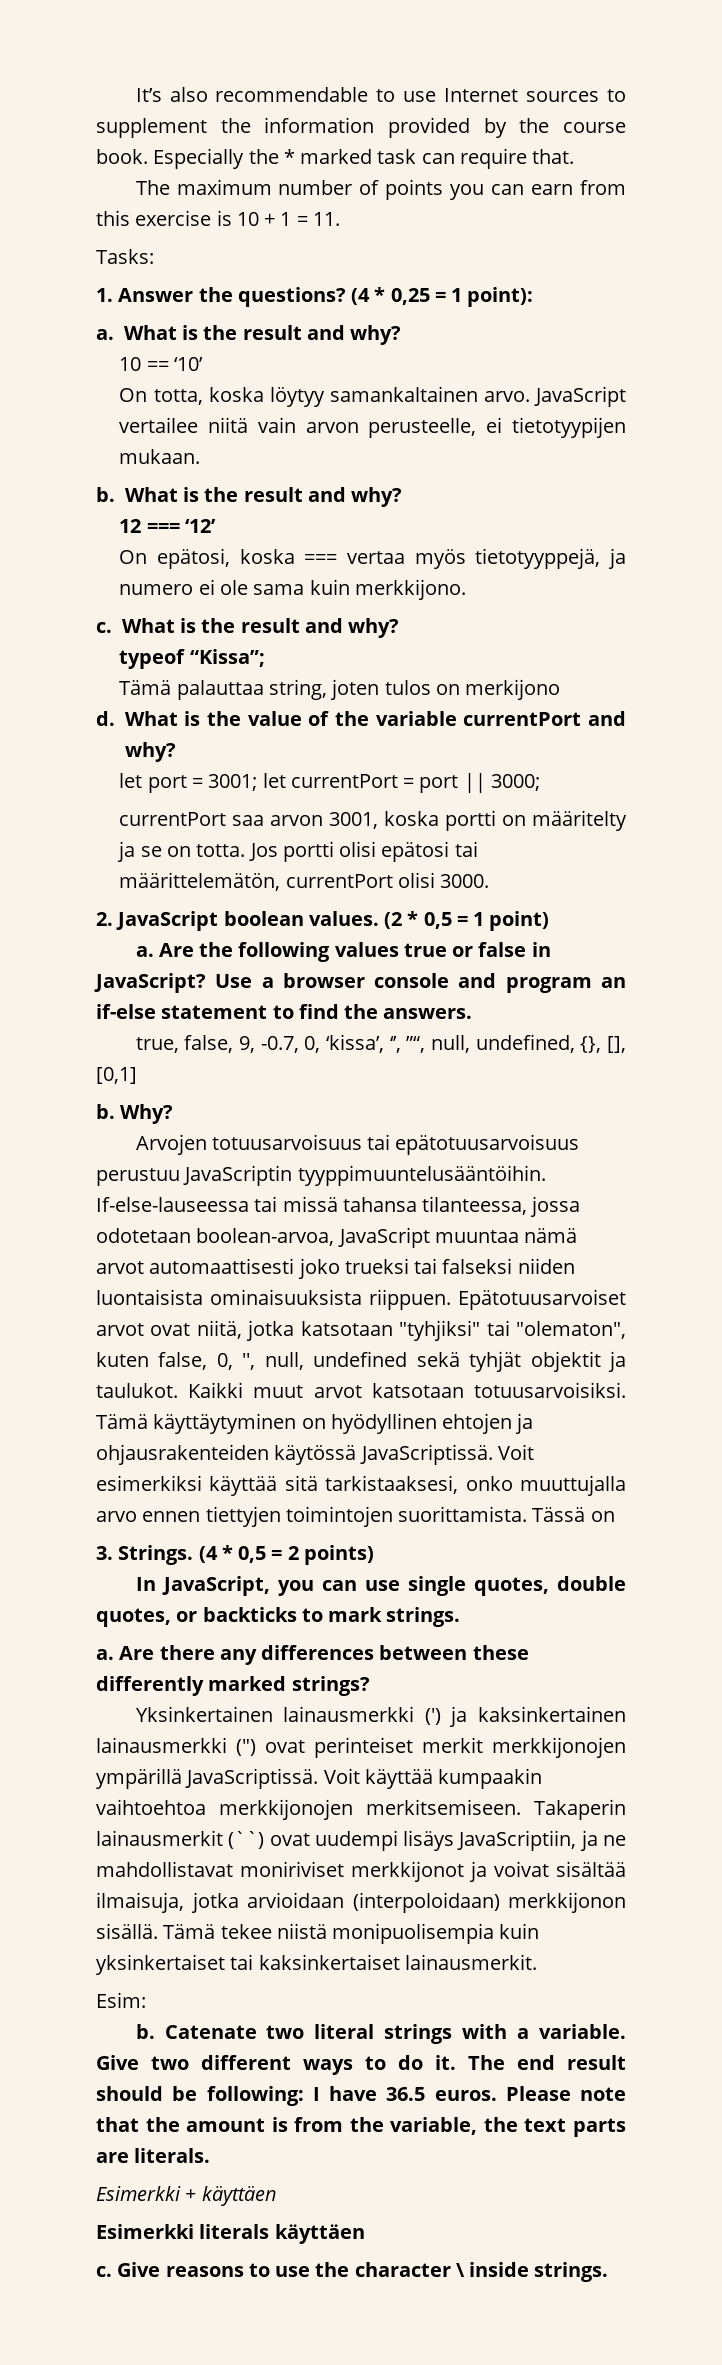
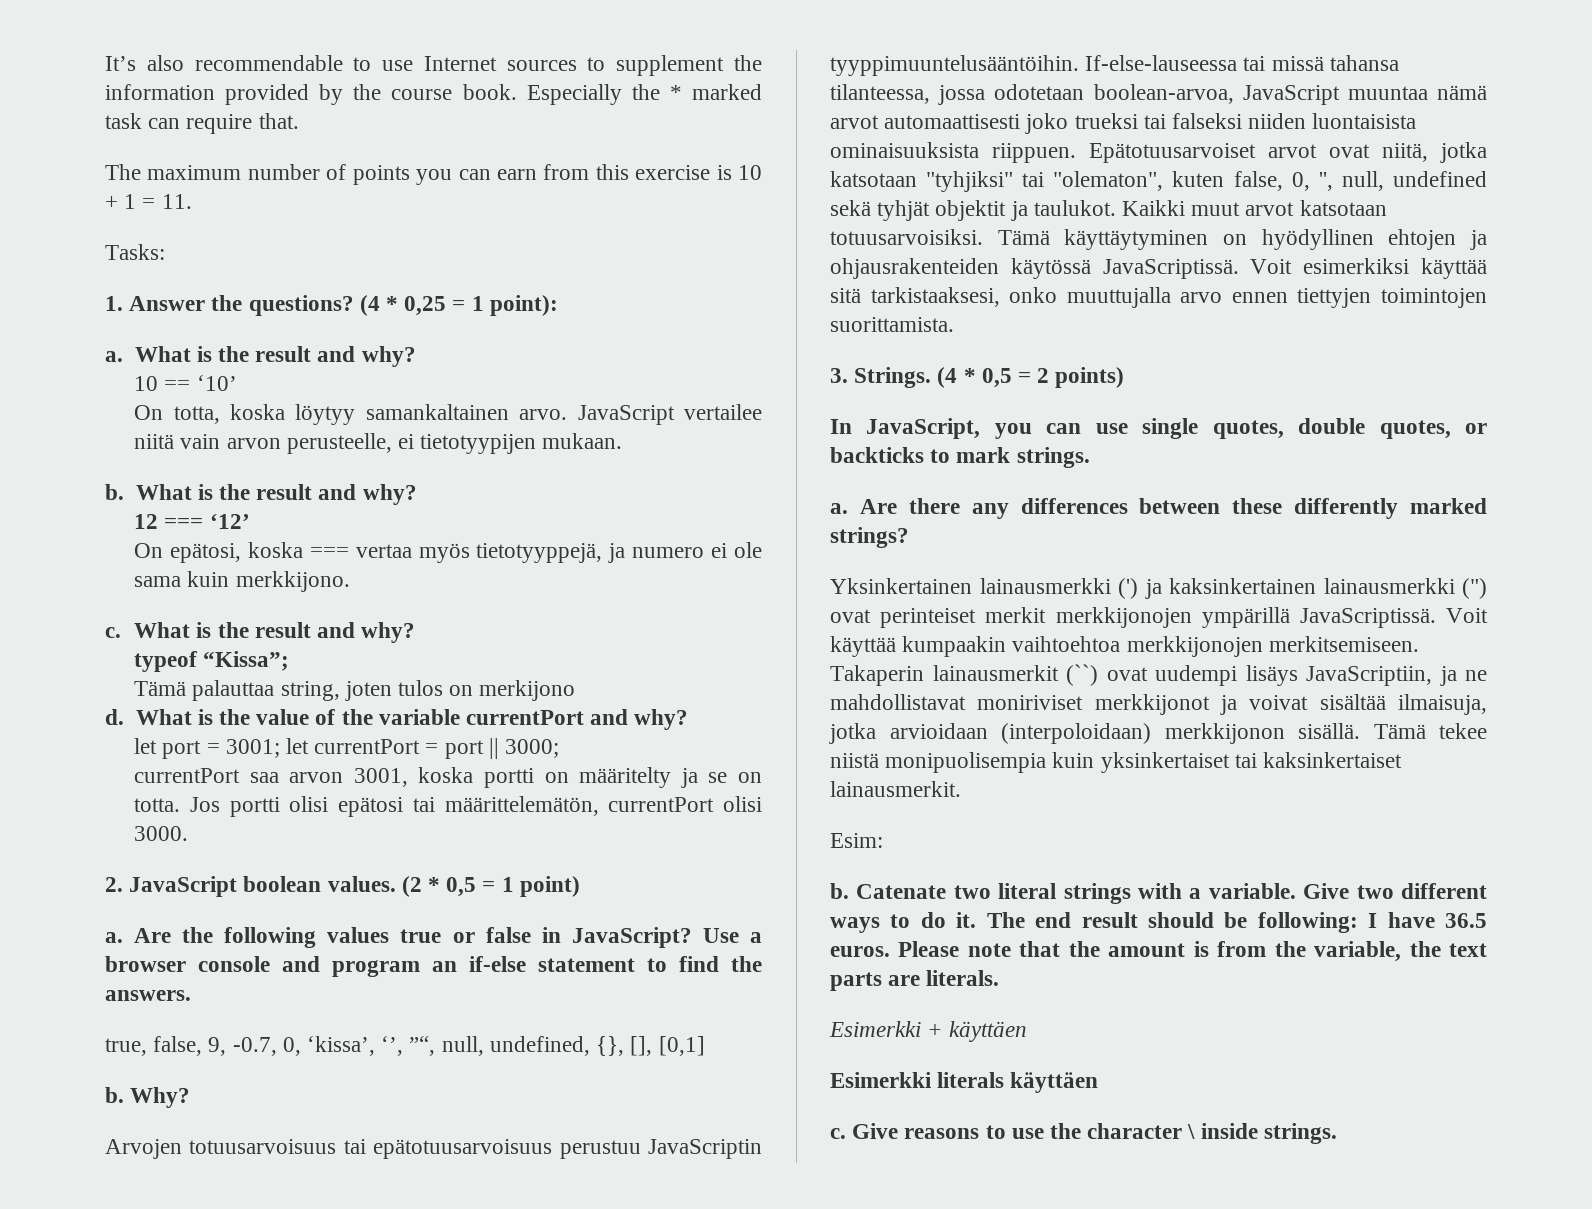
[532,1507,615,1522] Tässä on -> (954, 324) none

